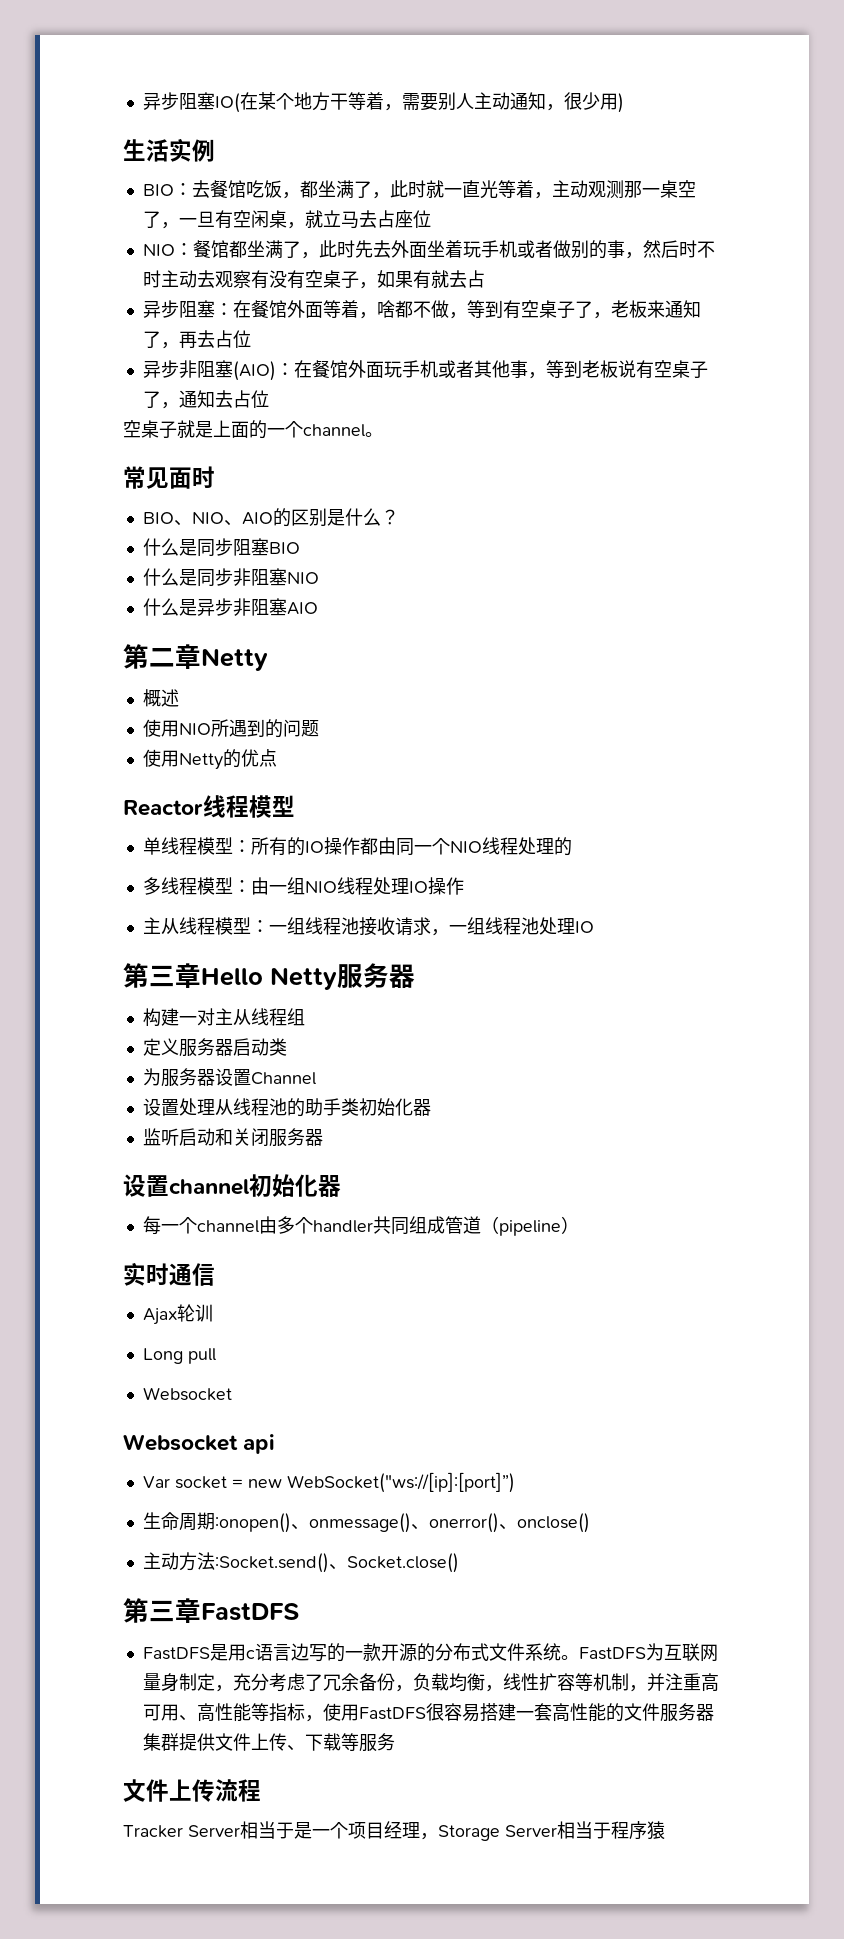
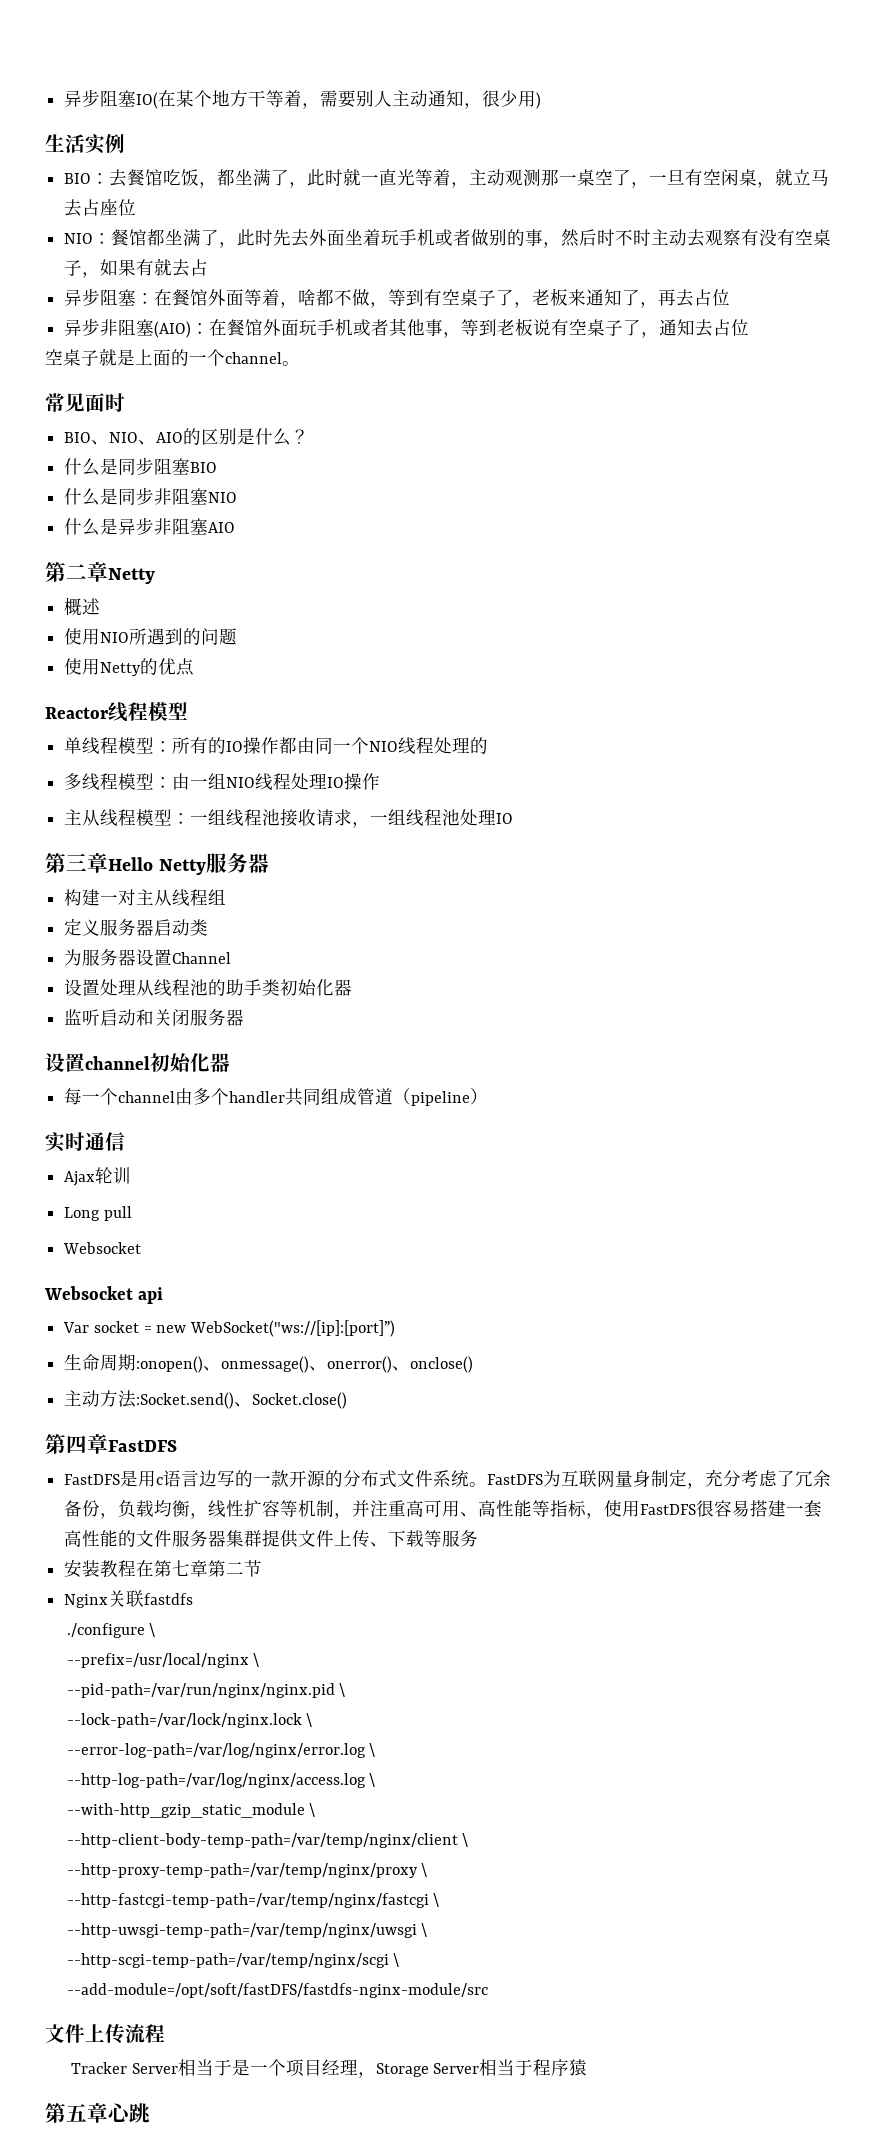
[149,1600,175,1622] 三 -> [66,1435,87,1454] 四
(395, 1742) none -> [64,1559,263,1578] [64,1590,194,1608] [66,1623,156,1638] [66,1653,260,1668] [66,1683,346,1698] [66,1713,313,1728] [66,1743,376,1758] [66,1773,376,1788] [66,1803,316,1818] [66,1833,469,1848] [66,1863,428,1878] [66,1893,440,1908] [66,1923,428,1938] [66,1953,400,1968] [66,1983,488,1998] // 安装教程在第七章第二节 // Nginx关联fastdfs // ./configure \ // --prefix=/usr/local/nginx \ // --pid-path=/var/run/nginx/nginx.pid \ // --lock-path=/var/lock/nginx.lock \ // --error-log-path=/var/log/nginx/error.log \ // --http-log-path=/var/log/nginx/access.log \ // --with-http_gzip_static_module \ // --http-client-body-temp-path=/var/temp/nginx/client \ // --http-proxy-temp-path=/var/temp/nginx/proxy \ // --http-fastcgi-temp-path=/var/temp/nginx/fastcgi \ // --http-uwsgi-temp-path=/var/temp/nginx/uwsgi \ // --http-scgi-temp-path=/var/temp/nginx/scgi \ // --add-module=/opt/soft/fastDFS/fastdfs-nginx-module/src
(665, 1830) none -> [45,2103,151,2123] // 第五章心跳

